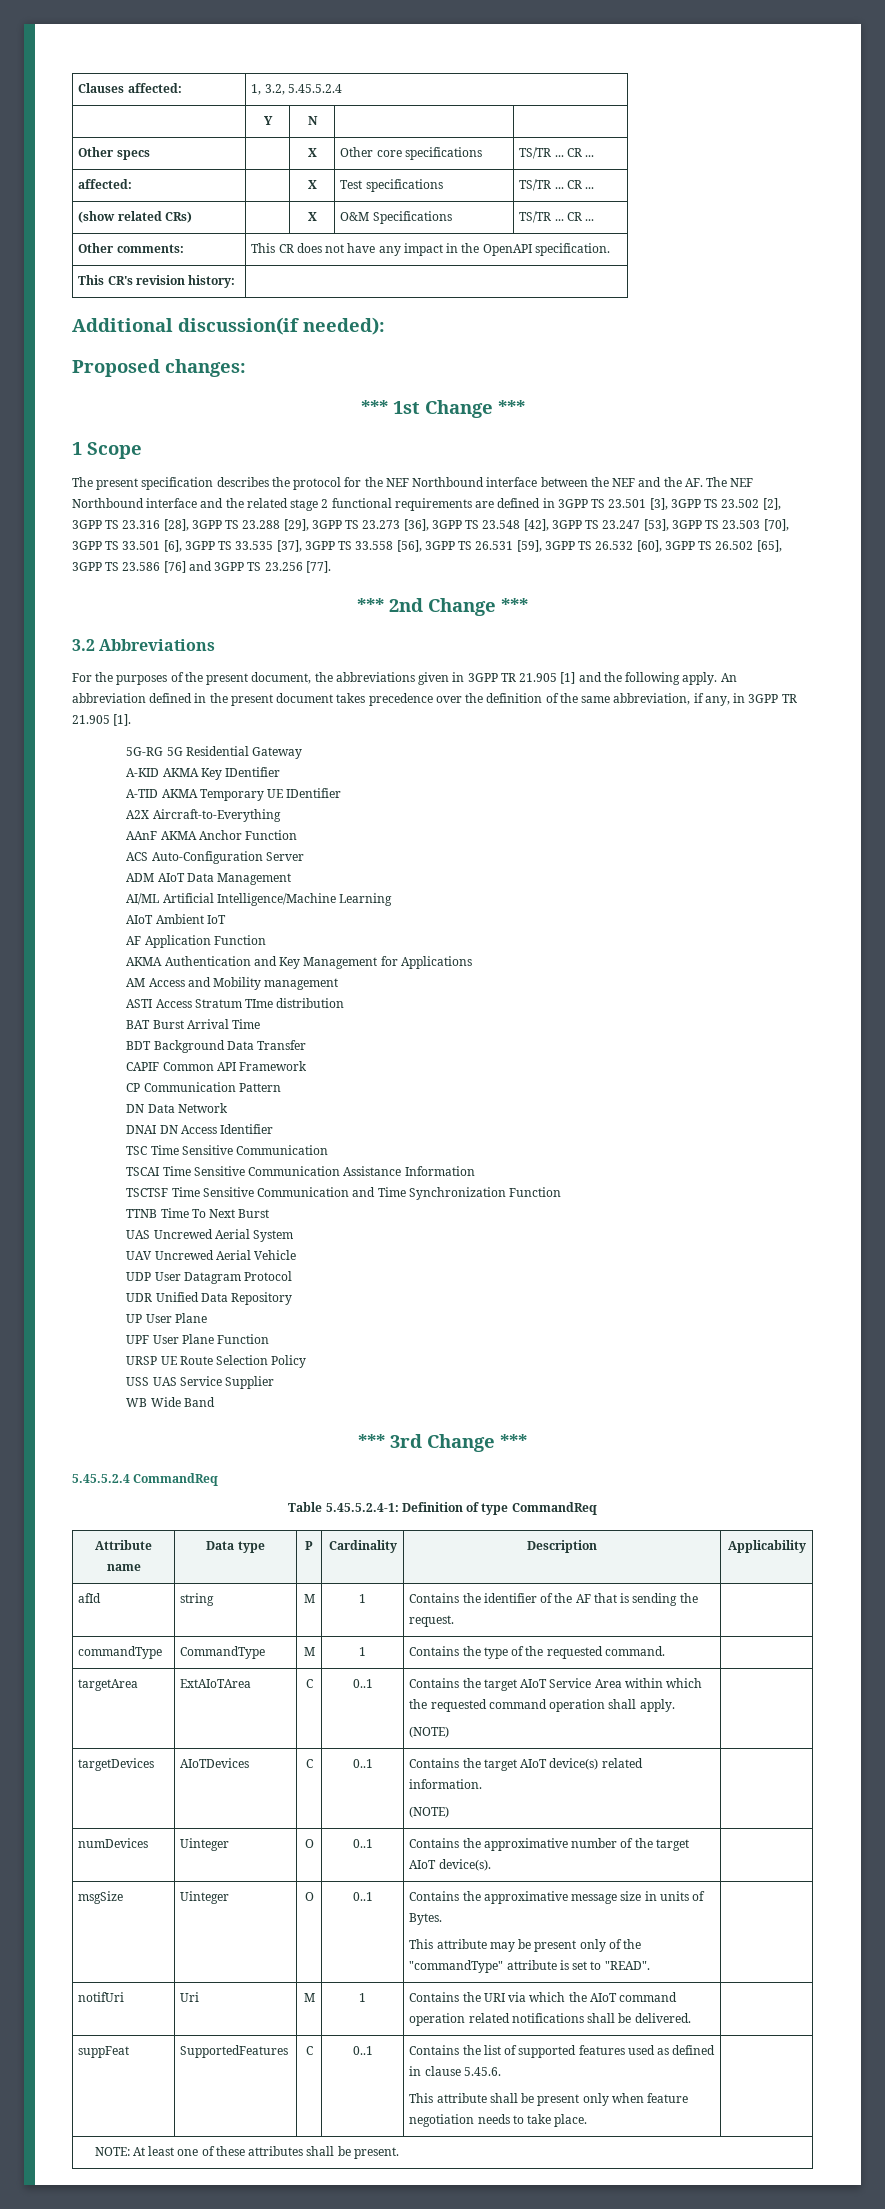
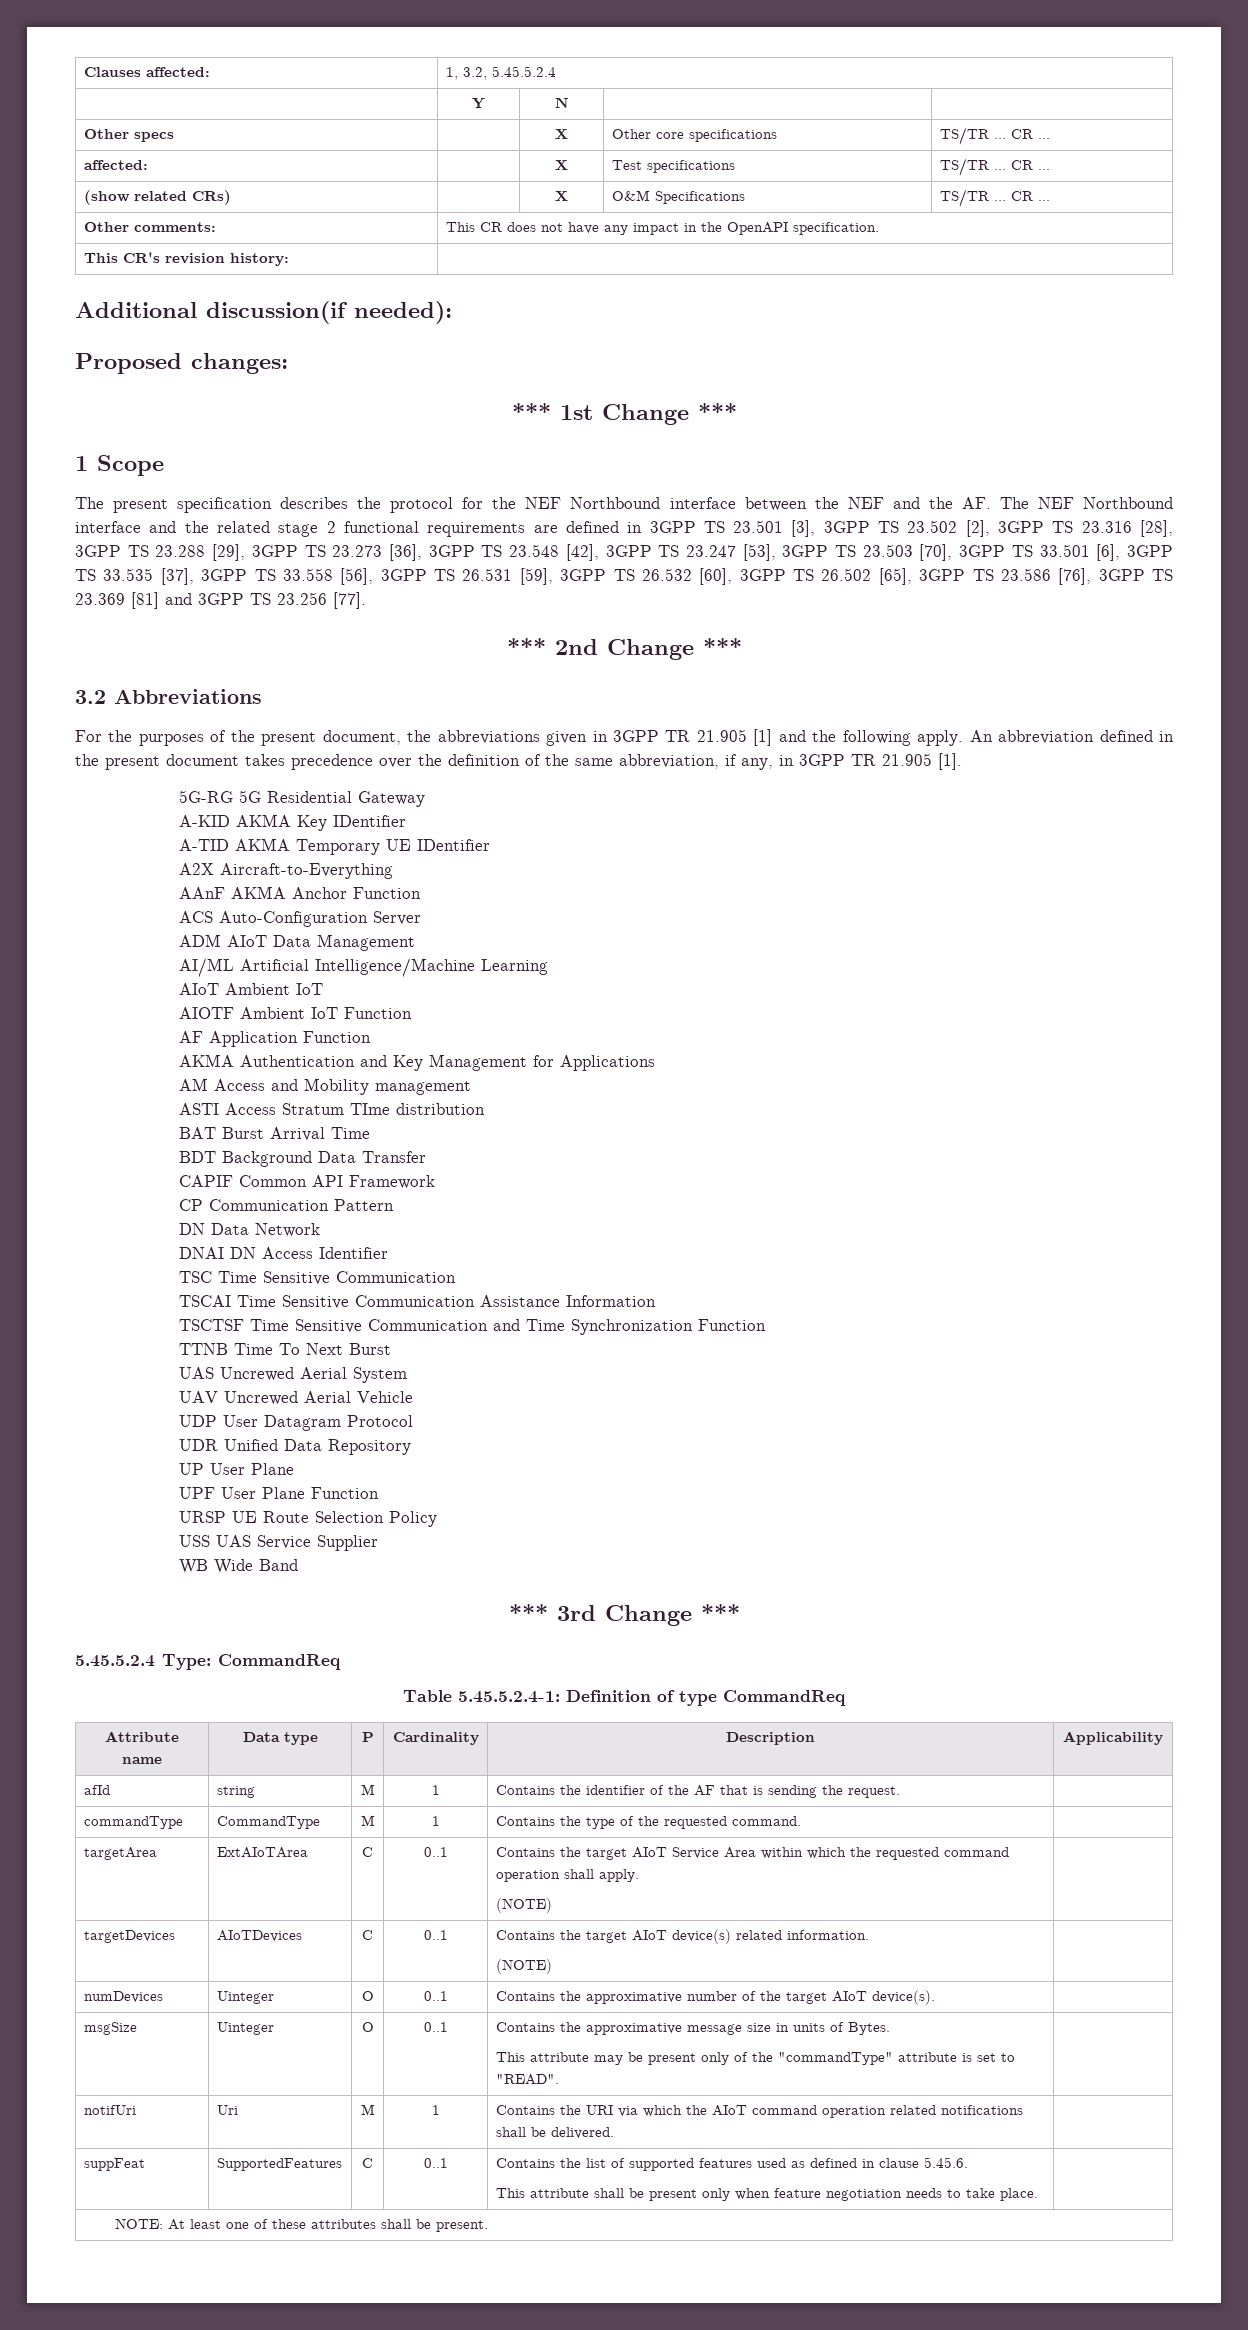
[163,561,186,573] [76] -> [1058,568,1173,585] [75,592,159,609] [76], 3GPP TS 23.369 [81]
(226, 919) none -> [178,1007,412,1019] // AIOTF Ambient IoT Function
(130, 1478) none -> [162,1654,211,1670] Type:

